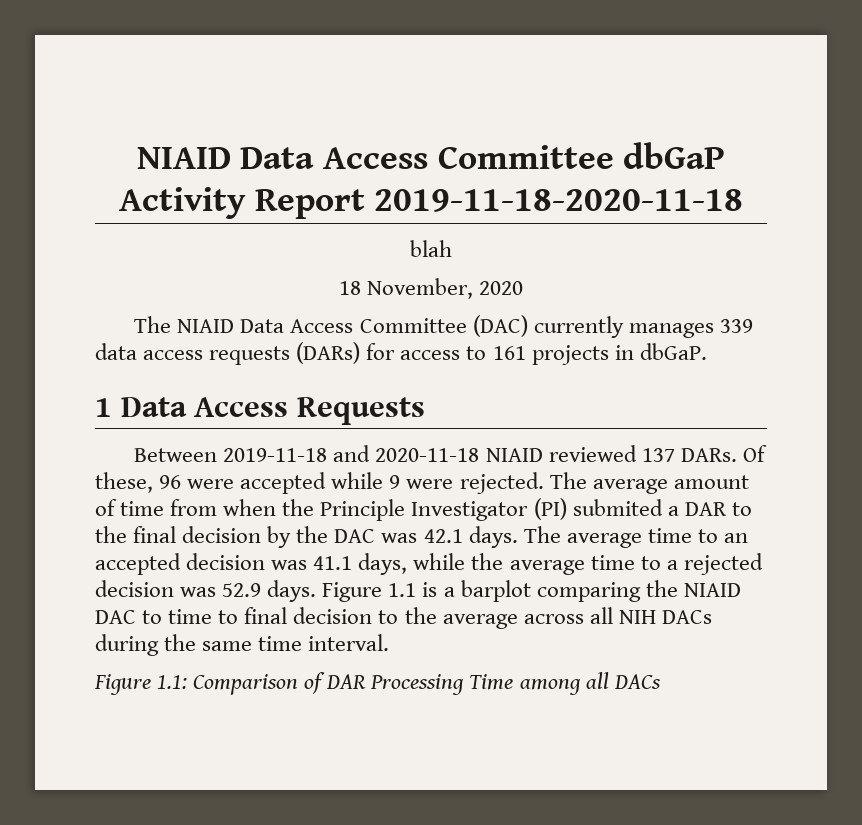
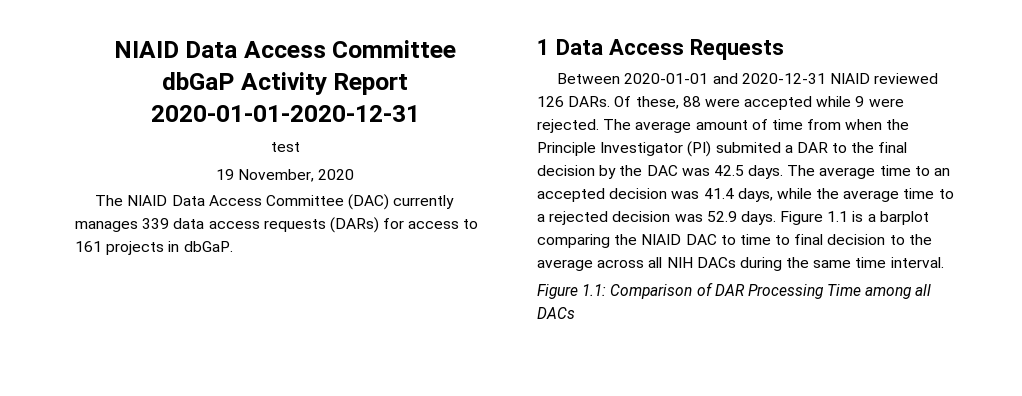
[374,189,744,212] [410,240,452,257] [338,281,361,295] 2019-11-18-2020-11-18 // blah // 18 -> [150,105,420,122] [270,142,300,152] [215,169,234,180] 2020-01-01-2020-12-31 // test // 19
[223,445,480,462] 2019-11-18 and 2020-11-18 -> [624,73,826,84] 2020-01-01 and 2020-12-31
[641,448,675,462] 137 -> [537,96,564,107] 126
[159,475,182,489] 96 -> [682,96,701,107] 88
[423,529,463,543] 42.1 -> [713,165,744,176] 42.5
[313,556,353,570] 41.1 -> [703,188,734,199] 41.4

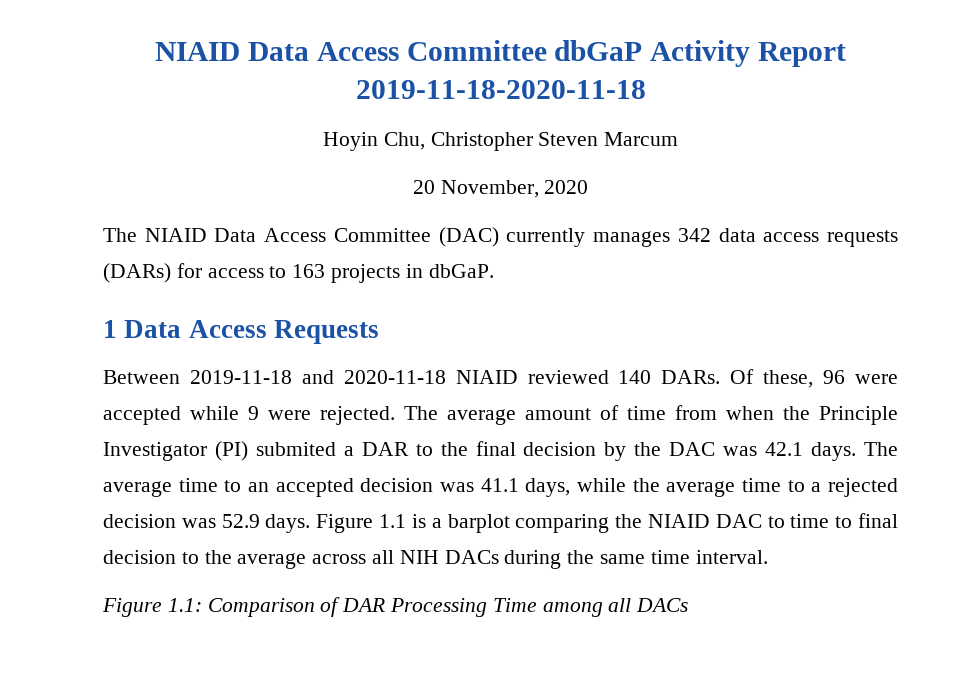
[150,105,420,122] [270,142,300,152] [215,169,234,180] 2020-01-01-2020-12-31 // test // 19 -> [355,80,646,99] [322,132,679,151] [412,180,435,194] 2019-11-18-2020-11-18 // Hoyin Chu, Christopher Steven Marcum // 20
[142,218,170,229] 339 -> [677,228,711,242] 342
[75,241,102,252] 161 -> [292,264,326,278] 163
[624,73,826,84] 2020-01-01 and 2020-12-31 -> [189,370,446,384] 2019-11-18 and 2020-11-18
[537,96,564,107] 126 -> [618,370,652,384] 140
[682,96,701,107] 88 -> [823,370,846,384] 96
[713,165,744,176] 42.5 -> [765,442,804,456] 42.1
[703,188,734,199] 41.4 -> [480,478,519,492] 41.1

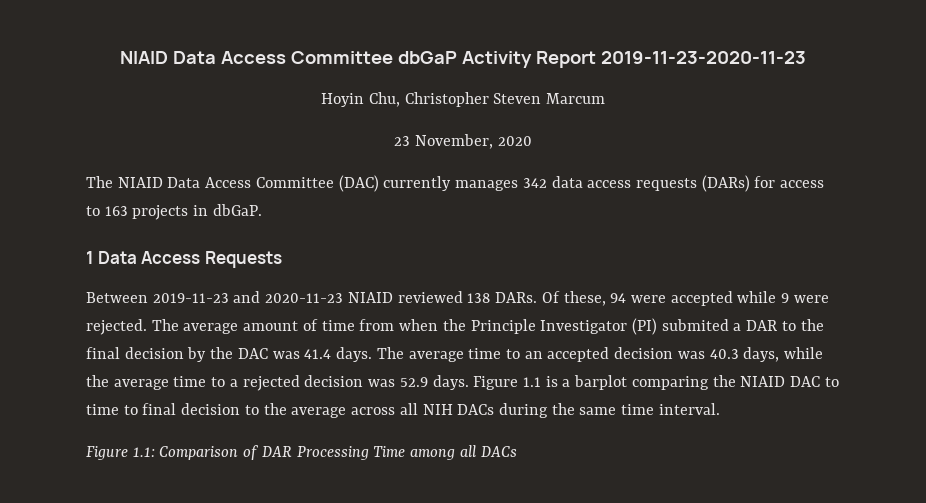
[355,80,646,99] 2019-11-18-2020-11-18 -> [600,51,806,64] 2019-11-23-2020-11-23
[412,180,435,194] 20 -> [394,136,411,146] 23
[189,370,446,384] 2019-11-18 and 2020-11-18 -> [152,291,344,303] 2019-11-23 and 2020-11-23
[618,370,652,384] 140 -> [467,293,491,303] 138
[823,370,846,384] 96 -> [610,293,627,303] 94
[765,442,804,456] 42.1 -> [304,349,332,359] 41.4
[480,478,519,492] 41.1 -> [709,349,739,359] 40.3

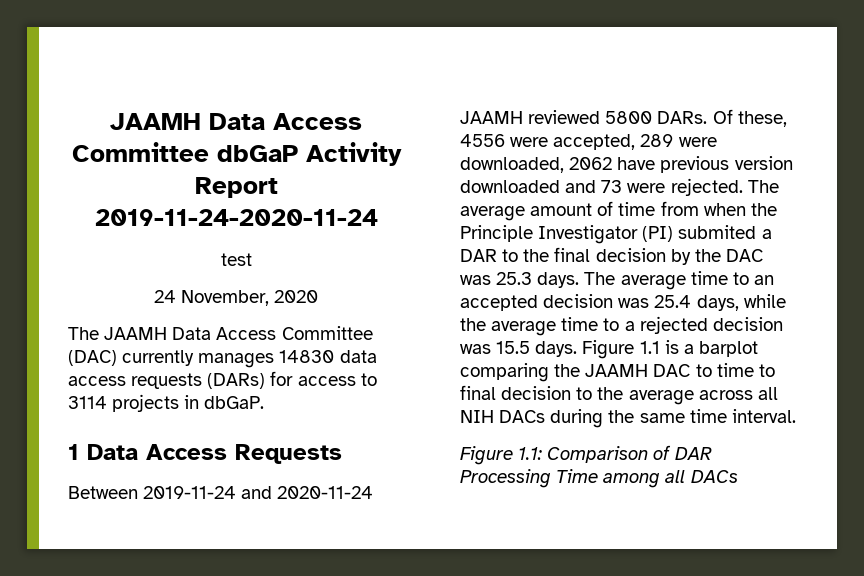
[120,51,169,64] NIAID -> [110,113,201,130] JAAMH
[600,51,806,64] [321,92,605,107] [394,136,411,146] 2019-11-23-2020-11-23 // Hoyin Chu, Christopher Steven Marcum // 23 -> [94,209,378,226] [220,253,252,266] [153,290,176,303] 2019-11-24-2020-11-24 // test // 24
[117,177,163,188] NIAID -> [104,327,168,340] JAAMH
[522,178,547,188] 342 -> [279,350,335,363] 14830
[104,206,128,216] 163 -> [68,396,107,409] 3114
[152,291,790,306] 2019-11-23 and 2020-11-23 NIAID reviewed 138 DARs. Of these, 94 were accepted while 9 -> [143,486,374,499] [460,109,787,127] [460,134,717,150] [460,156,793,173] [460,180,623,193] 2019-11-24 and 2020-11-24 JAAMH reviewed 5800 DARs. Of these, 4556 were accepted, 289 were downloaded, 2062 have previous version downloaded and 73
[304,349,332,359] 41.4 -> [496,272,533,285] 25.3
[709,349,739,359] 40.3 -> [654,295,692,308] 25.4
[399,377,428,387] 52.9 -> [496,341,531,354] 15.5
[740,376,786,387] NIAID -> [585,364,649,377] JAAMH

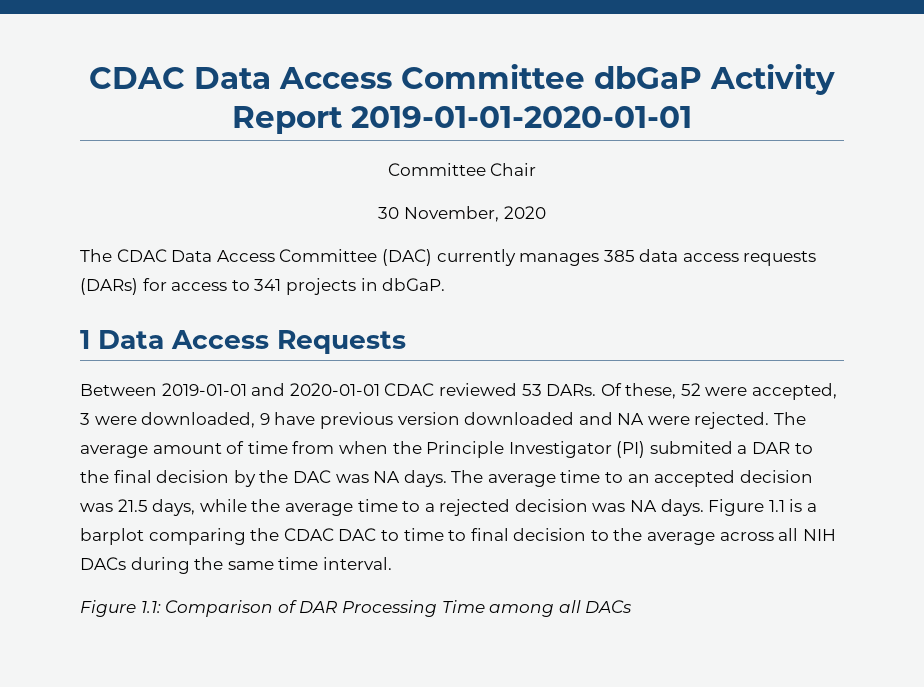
[110,113,201,130] JAAMH -> [89,67,185,89] CDAC
[94,209,378,226] [220,253,252,266] [153,290,176,303] 2019-11-24-2020-11-24 // test // 24 -> [351,106,692,128] [387,163,537,176] [378,207,400,219] 2019-01-01-2020-01-01 // Committee Chair // 30
[104,327,168,340] JAAMH -> [116,249,167,262] CDAC
[279,350,335,363] 14830 -> [603,250,635,262] 385
[68,396,107,409] 3114 -> [254,279,282,291] 341
[143,486,374,499] [460,110,653,124] 2019-11-24 and 2020-11-24 JAAMH reviewed 5800 -> [161,383,542,396] 2019-01-01 and 2020-01-01 CDAC reviewed 53
[460,134,505,147] 4556 -> [680,383,701,396] 52
[640,134,674,147] 289 -> [80,413,90,425] 3
[569,157,613,170] 2062 -> [259,413,270,425] 9
[601,180,623,193] 73 -> [617,413,645,425] NA
[496,272,533,285] 25.3 -> [373,471,401,483] NA
[654,295,692,308] 25.4 -> [117,499,148,512] 21.5
[496,341,531,354] 15.5 -> [630,500,658,512] NA
[585,364,649,377] JAAMH -> [283,528,334,541] CDAC

